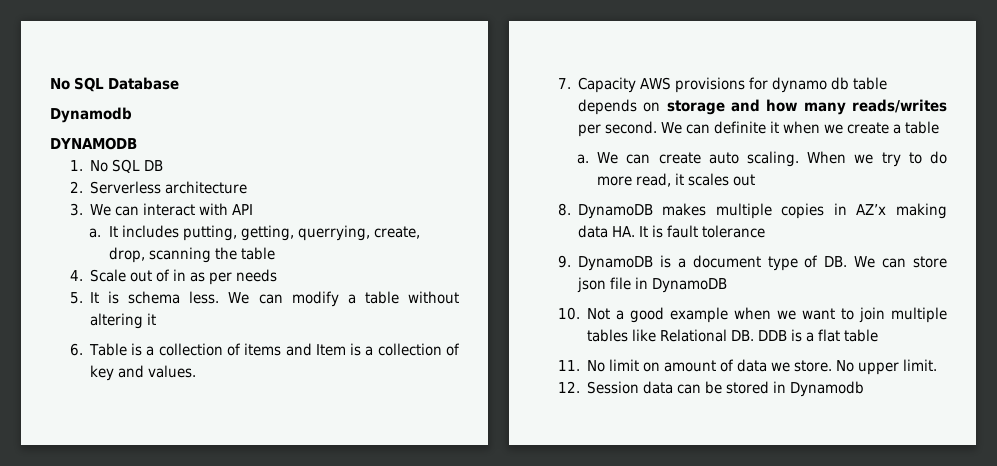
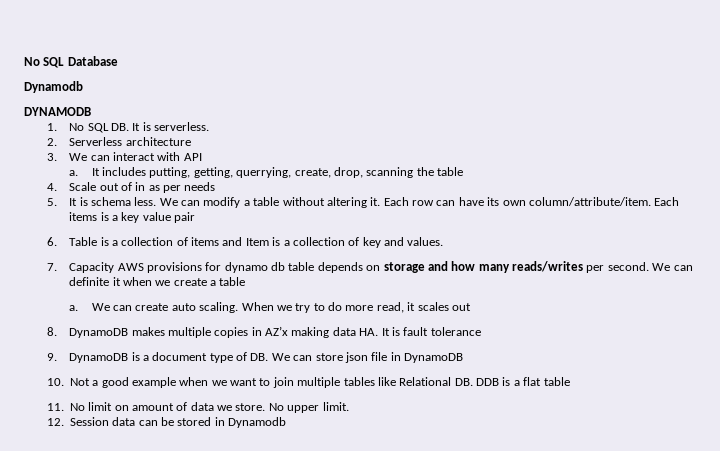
[143,160,163,171] DB -> [110,122,210,131] DB. It is serverless.
[146,313,156,325] it -> [370,197,680,206] [69,212,196,223] it. Each row can have its own column/attribute/item. Each items is a key value pair

